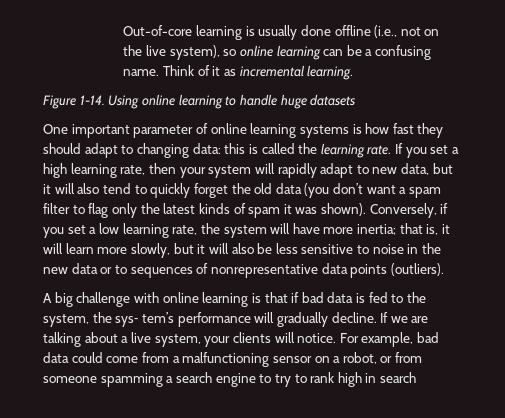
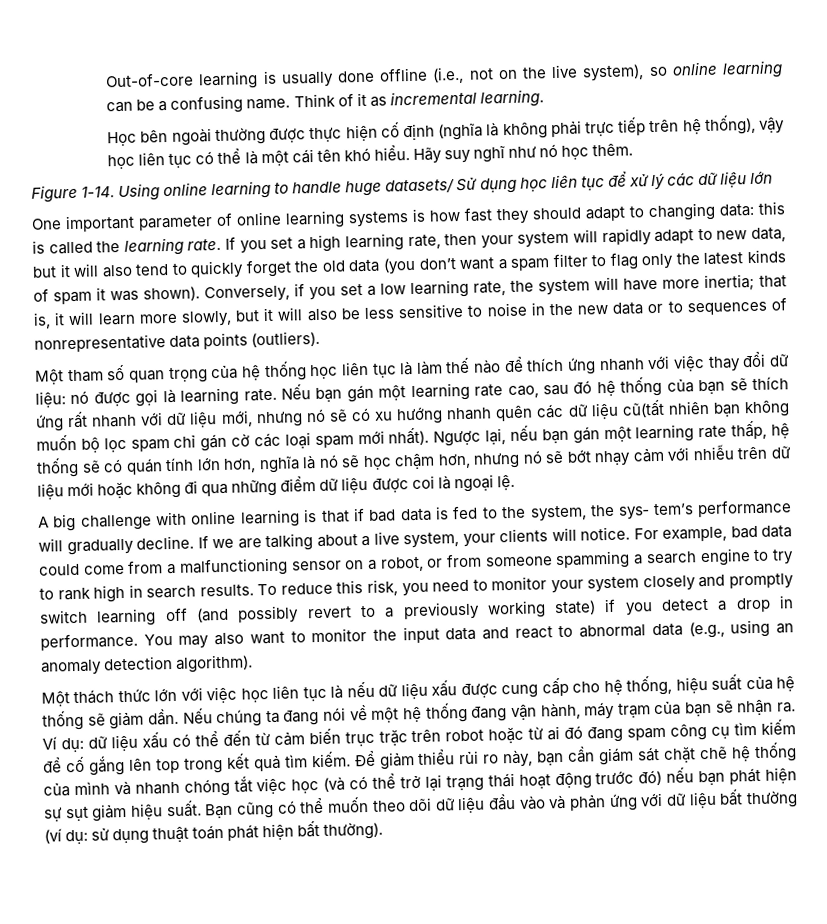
(354, 72) none -> [107,114,785,147] [107,142,634,170] // Học bên ngoài thường được thực hiện cố định (nghĩa là không phải trực tiếp trên hệ thống), vậy học liên tục có thể là một cái tên khó hiểu. Hãy suy nghĩ như nó học thêm.
[310,94,356,106] datasets -> [385,170,773,194] datasets/ Sử dụng học liên tục để xử lý các dữ liệu lớn
(444, 269) none -> [34,351,790,385] [35,376,790,408] [35,399,790,432] [36,420,790,453] [36,444,791,478] [37,473,515,500] // Một tham số quan trọng của hệ thống học liên tục là làm thế nào để thích ứng nhanh với việc thay đổi dữ liệu: nó được gọi là learning rate. Nếu bạn gán một learning rate cao, sau đó hệ thống của bạn sẽ thích ứng rất nhanh với dữ liệu mới, nhưng nó sẽ có xu hướng nhanh quên các dữ liệu cũ(tất nhiên bạn không muốn bộ lọc spam chỉ gán cờ các loại spam mới nhất). Ngược lại, nếu bạn gán một learning rate thấp, hệ thống sẽ có quán tính lớn hơn, nghĩa là nó sẽ học chậm hơn, nhưng nó sẽ bớt nhạy cảm với nhiễu trên dữ liệu mới hoặc không đi qua những điểm dữ liệu được coi là ngoại lệ.
(417, 377) none -> [199,573,794,597] [39,595,794,627] [40,619,795,651] [41,654,254,676] [41,674,796,707] [42,698,796,731] [42,719,797,753] [43,742,797,776] [43,767,797,797] [44,789,799,822] [44,820,384,845] results. To reduce this risk, you need to monitor your system closely and promptly switch learning off (and possibly revert to a previously working state) if you detect a drop in performance. You may also want to monitor the input data and react to abnormal data (e.g., using an anomaly detection algorithm). // Một thách thức lớn với việc học liên tục là nếu dữ liệu xấu được cung cấp cho hệ thống, hiệu suất của hệ thống sẽ giảm dần. Nếu chúng ta đang nói về một hệ thống đang vận hành, máy trạm của bạn sẽ nhận ra. Ví dụ: dữ liệu xấu có thể đến từ cảm biến trục trặc trên robot hoặc từ ai đó đang spam công cụ tìm kiếm để cố gắng lên top trong kết quả tìm kiếm. Để giảm thiểu rủi ro này, bạn cần giám sát chặt chẽ hệ thống của mình và nhanh chóng tắt việc học (và có thể trở lại trạng thái hoạt động trước đó) nếu bạn phát hiện sự sụt giảm hiệu suất. Bạn cũng có thể muốn theo dõi dữ liệu đầu vào và phản ứng với dữ liệu bất thường (ví dụ: sử dụng thuật toán phát hiện bất thường).

